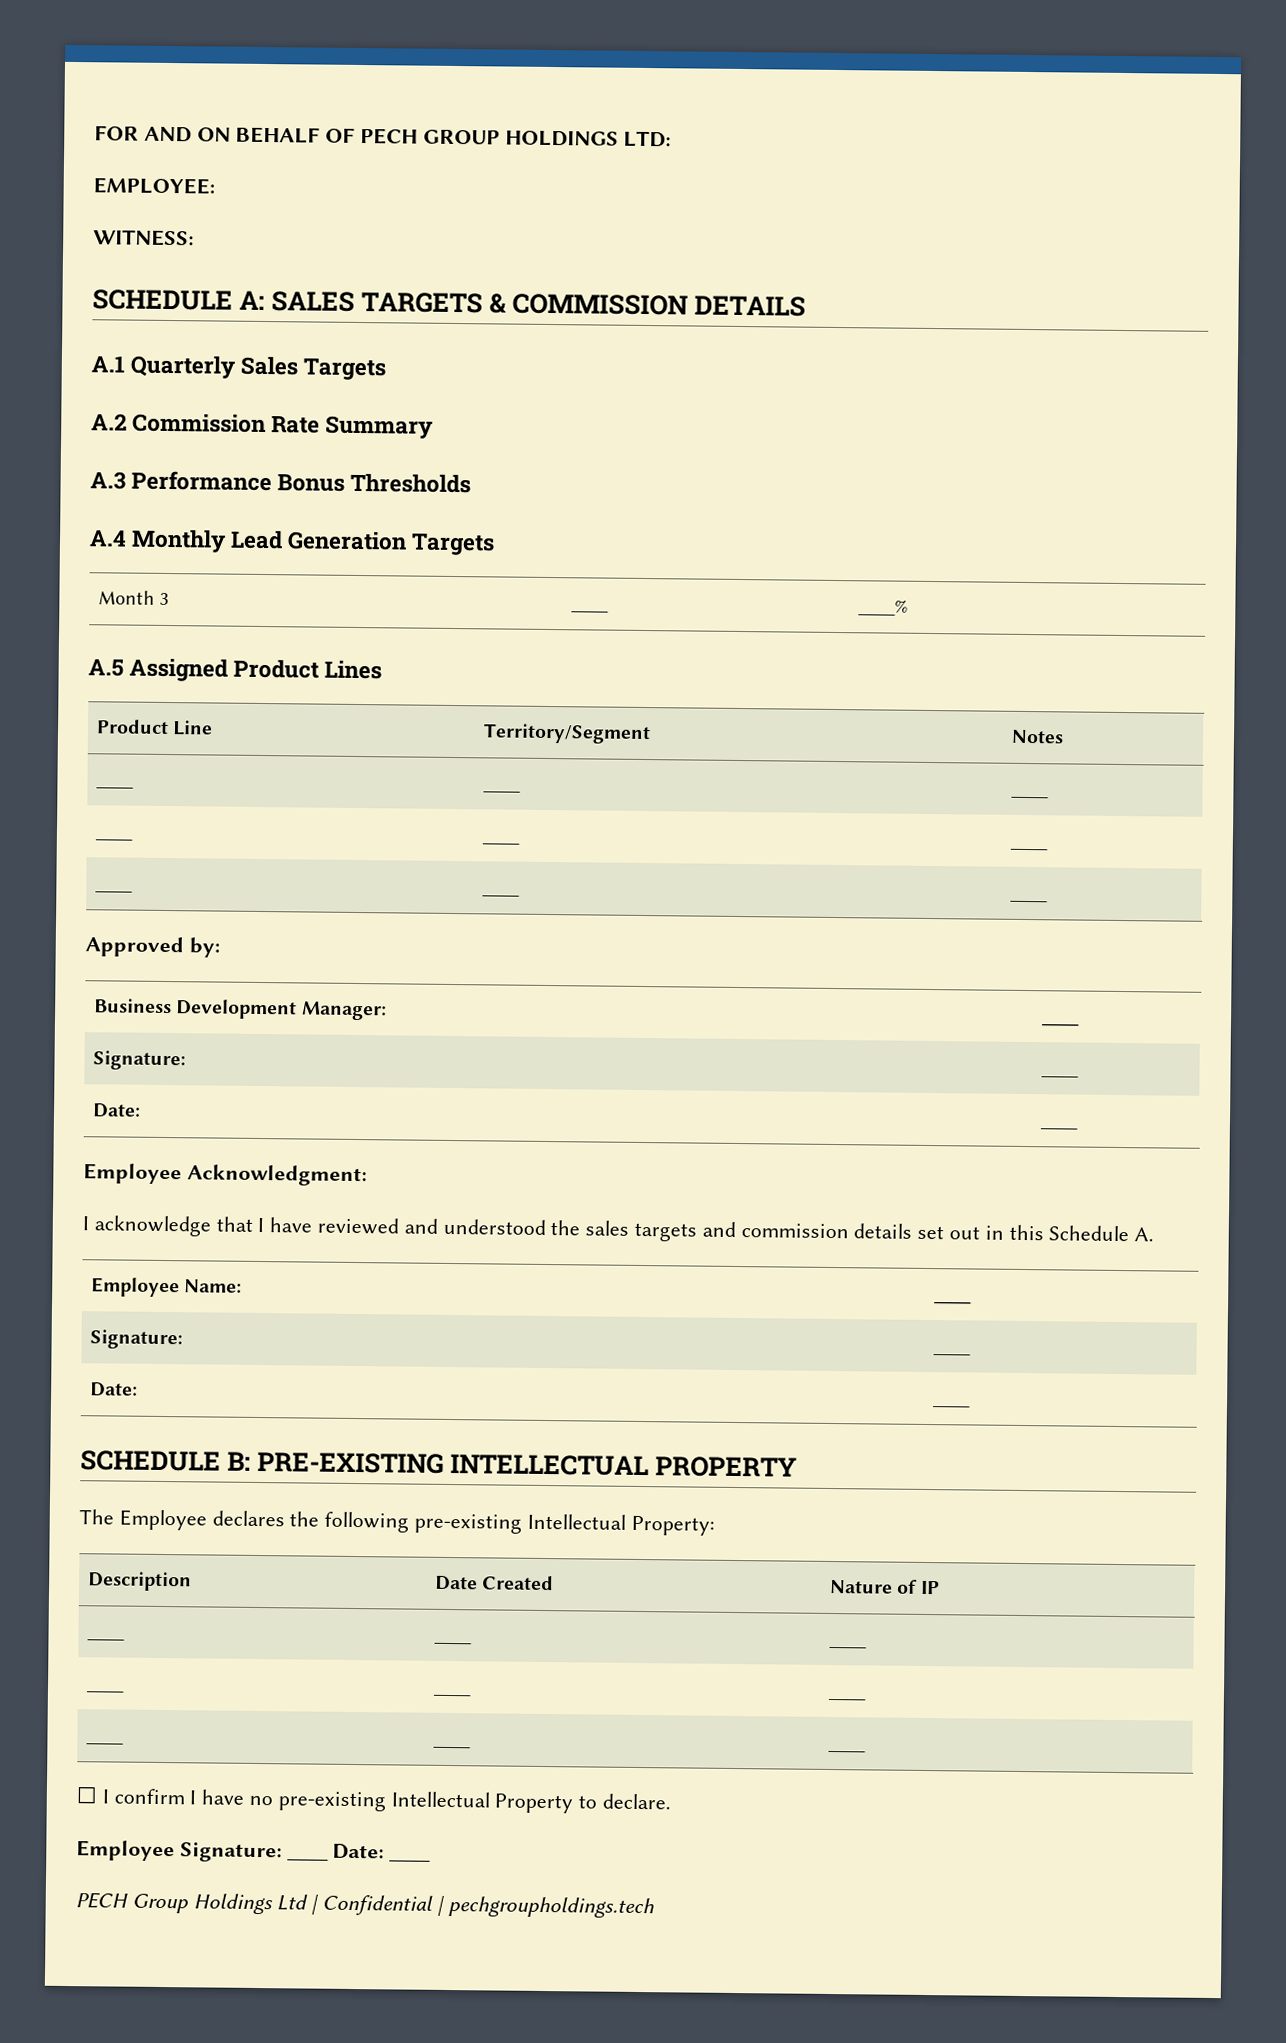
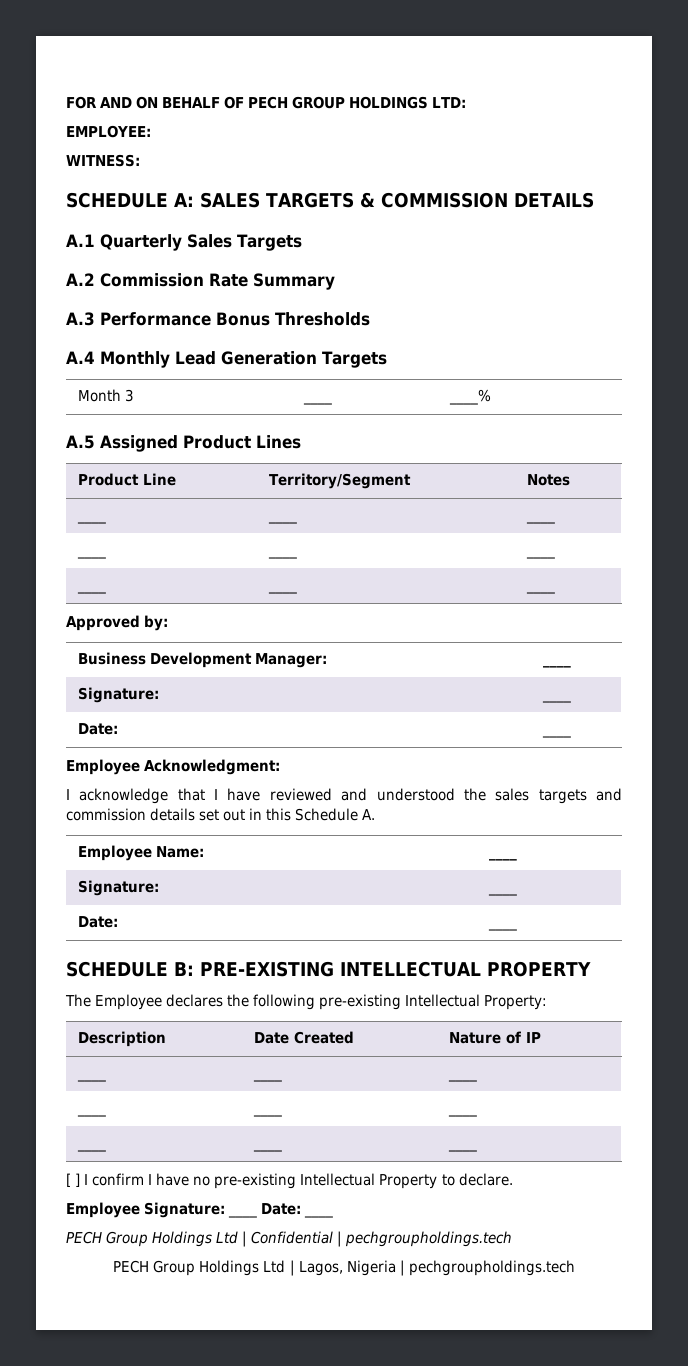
[76,1786,97,1804] ☐ -> [66,1173,81,1187] [ ]
(655, 1907) none -> [113,1260,575,1276] // PECH Group Holdings Ltd | Lagos, Nigeria | pechgroupholdings.tech

